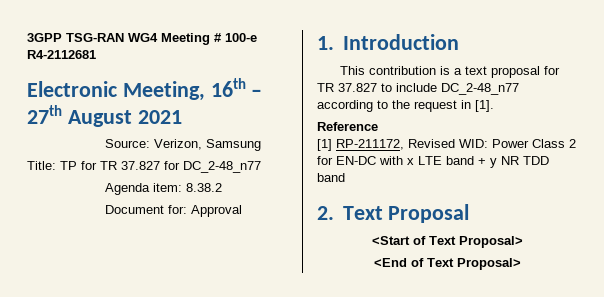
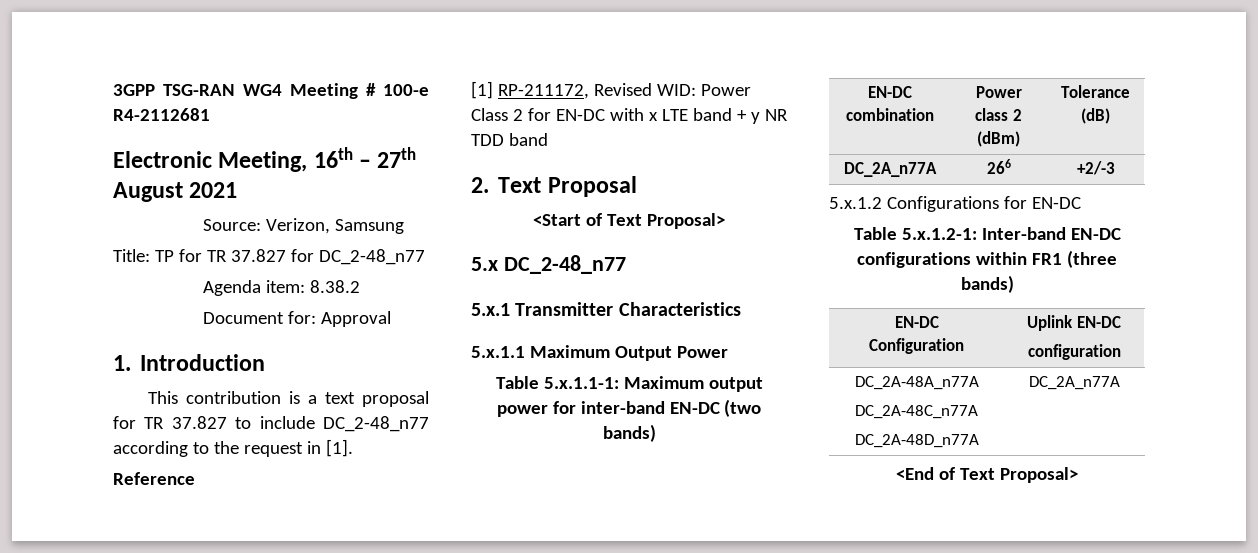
(523, 242) none -> [471,255,626,274] [471,302,741,316] [471,345,728,361] [495,376,763,392] [496,399,762,417] [602,424,656,442] [868,86,912,98] [846,108,934,121] [975,86,1022,98] [975,108,1022,121] [977,131,1020,147] [1061,85,1130,98] [1081,108,1110,124] [844,162,937,177] [986,159,1011,174] [1076,161,1115,175] [829,196,1081,212] [853,227,1121,240] [857,250,1117,268] [960,275,1014,293] [894,316,939,328] [869,338,964,354] [1027,315,1121,331] [1027,344,1121,360] [854,376,979,390] [855,405,978,419] [854,434,979,448] [1028,376,1120,390] // 5.x DC_2-48_n77 // 5.x.1 Transmitter Characteristics // 5.x.1.1 Maximum Output Power // Table 5.x.1.1-1: Maximum output power for inter-band EN-DC (two bands) // EN-DC combination | Power class 2 (dBm) | Tolerance (dB) // DC_2A_n77A | 266 | +2/-3 // 5.x.1.2 Configurations for EN-DC // Table 5.x.1.2-1: Inter-band EN-DC configurations within FR1 (three bands) // EN-DC // Configuration | Uplink EN-DC // configuration // DC_2A-48A_n77A // DC_2A-48C_n77A // DC_2A-48D_n77A | DC_2A_n77A

